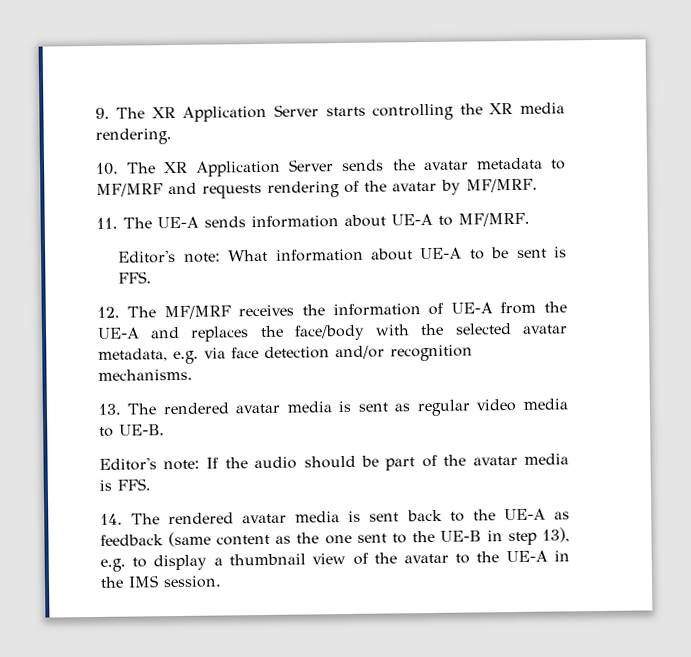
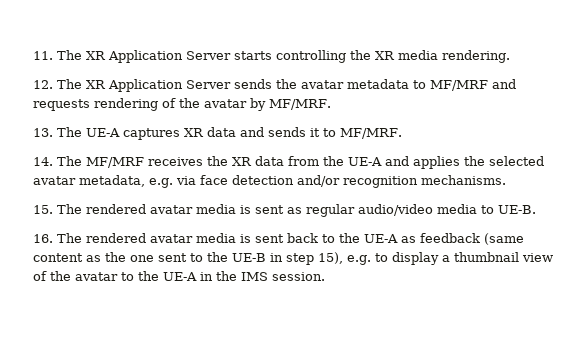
[94,107,110,119] 9. -> [32,51,53,60] 11.
[95,162,119,175] 10. -> [32,80,53,89] 12.
[95,217,118,229] 11. -> [32,128,53,137] 13.
[203,212,530,229] [118,246,568,264] [118,271,153,284] [96,306,120,318] sends information about UE-A to MF/MRF. // Editor's note: What information about UE-A to be sent is FFS. // 12. -> [122,127,402,140] [32,157,53,166] captures XR data and sends it to MF/MRF. // 14.
[332,302,493,317] information of UE-A -> [231,156,284,166] XR data
[190,324,411,342] replaces the face/body with -> [412,156,460,169] applies
[97,403,122,415] 13. -> [32,205,53,214] 15.
[476,398,517,412] video -> [357,204,433,216] audio/video
[98,453,569,471] [98,478,151,491] [99,513,123,525] Editor's note: If the audio should be part of the avatar media is FFS. // 14. -> [32,234,53,243] 16.
[542,527,571,543] 13), -> [317,252,343,264] 15),

